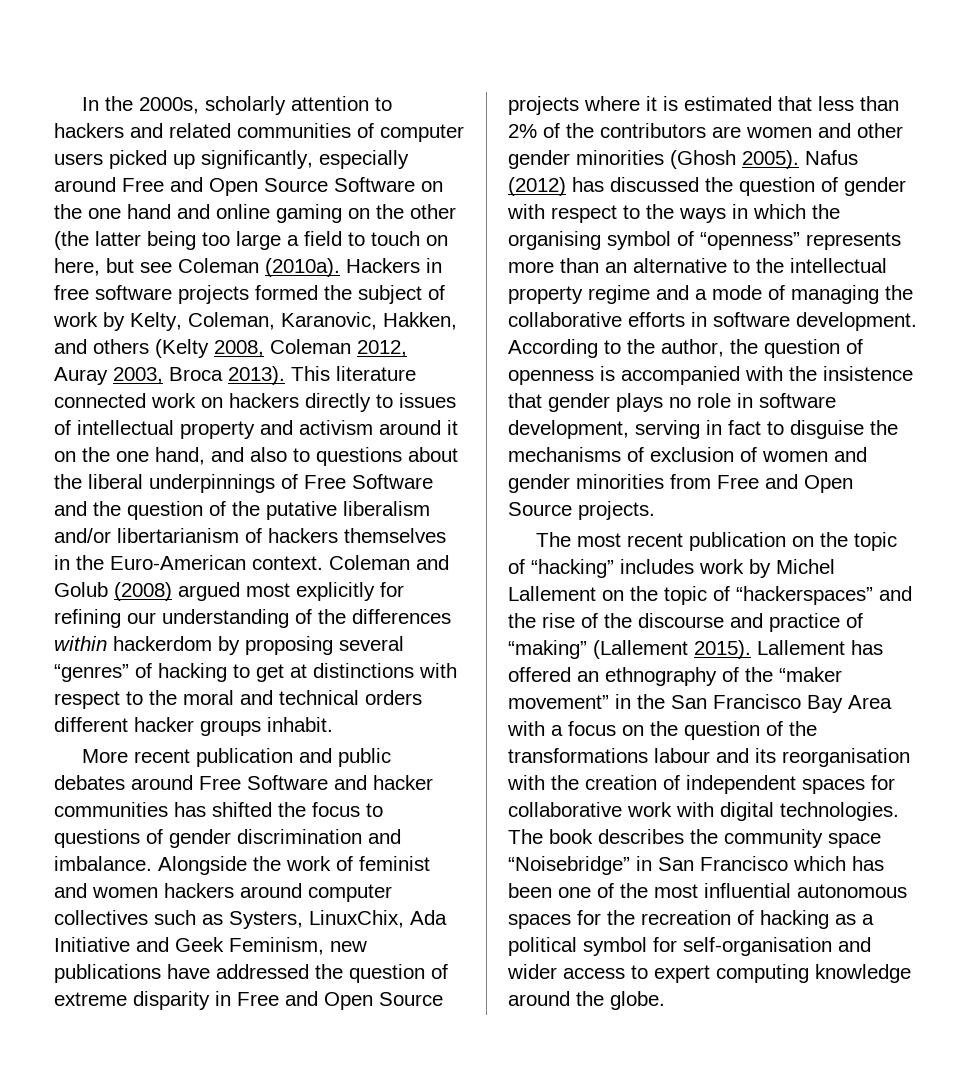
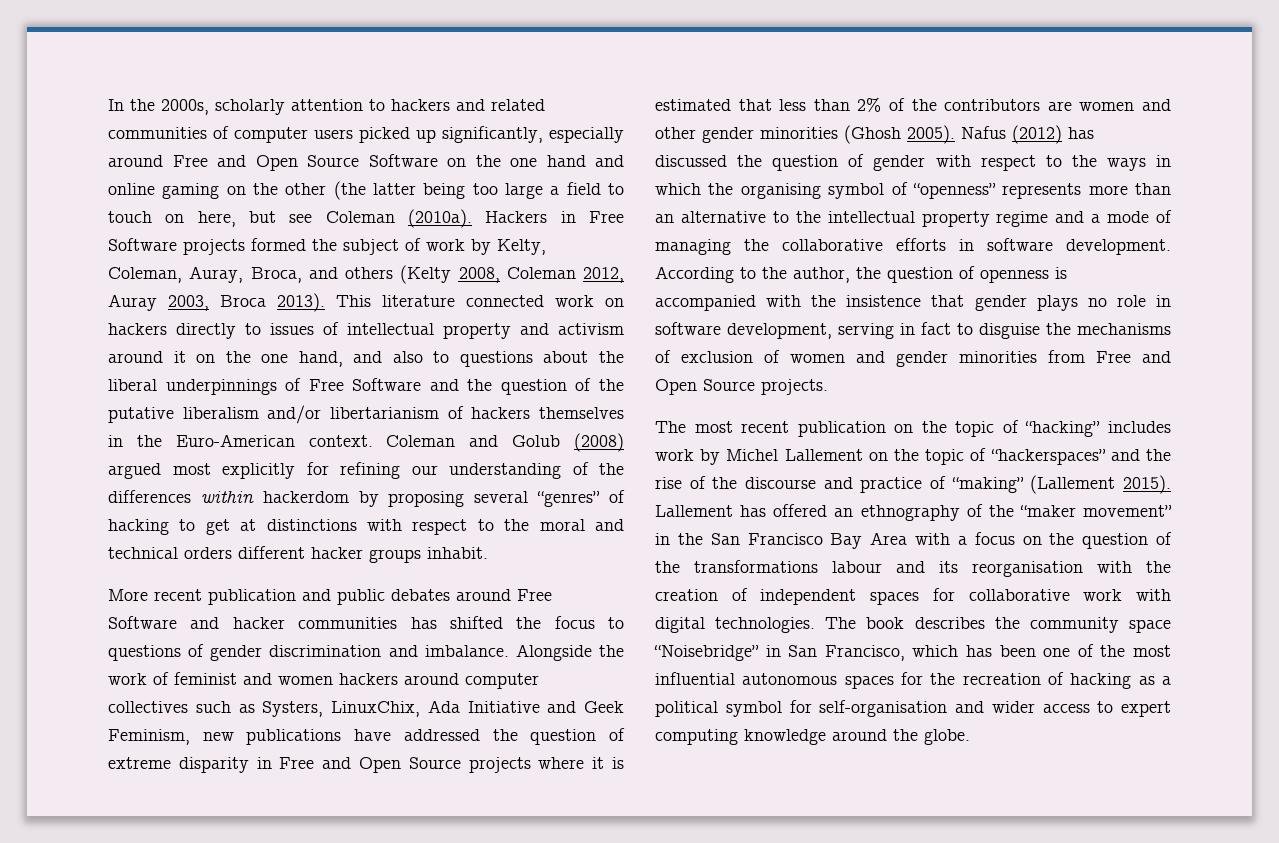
[54,285,172,300] free software -> [589,211,624,223] [108,238,177,251] Free Software
[281,312,457,330] Karanovic, Hakken, -> [189,266,302,283] Auray, Broca,
[700,856,788,871] Francisco -> [824,645,905,661] Francisco,

